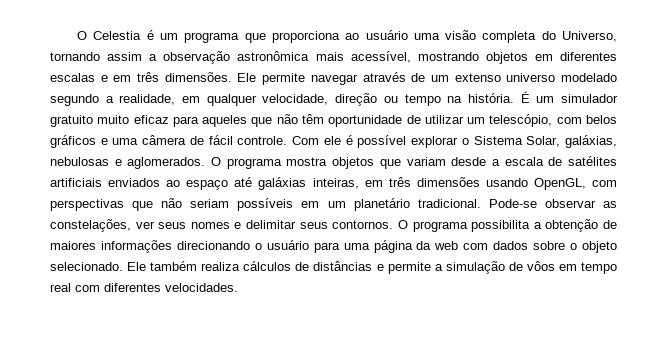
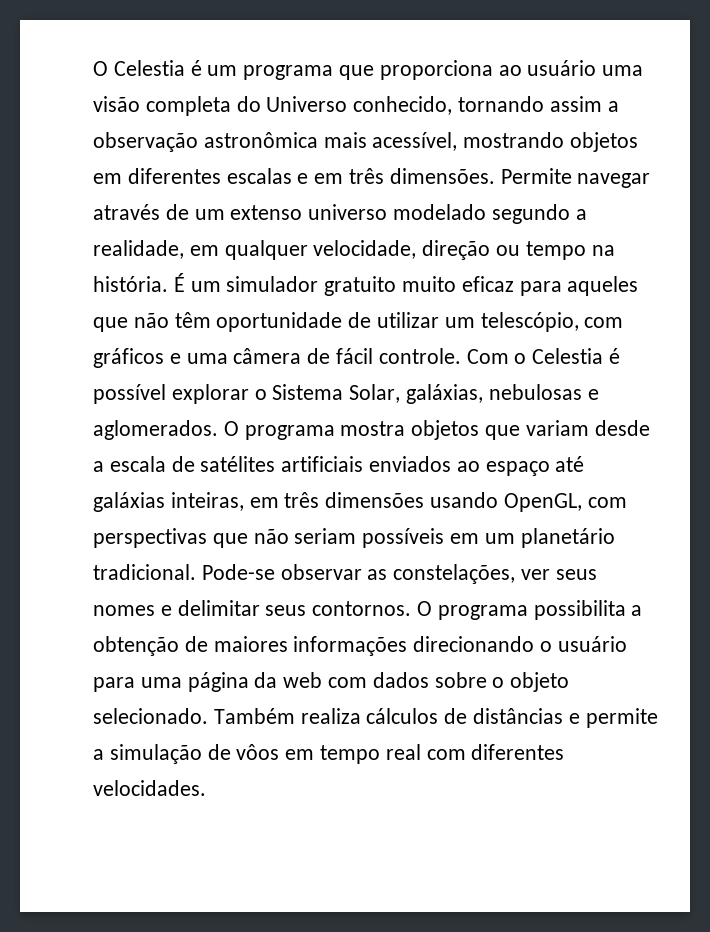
[562,31,617,42] Universo, -> [266,96,453,115] Universo conhecido,
[237,73,306,85] Ele permite -> [500,168,572,184] Permite
[586,115,617,124] belos -> (624, 322) none
[323,136,341,145] ele -> [514,348,604,364] o Celestia
[127,261,198,271] Ele também -> [213,708,295,724] Também

